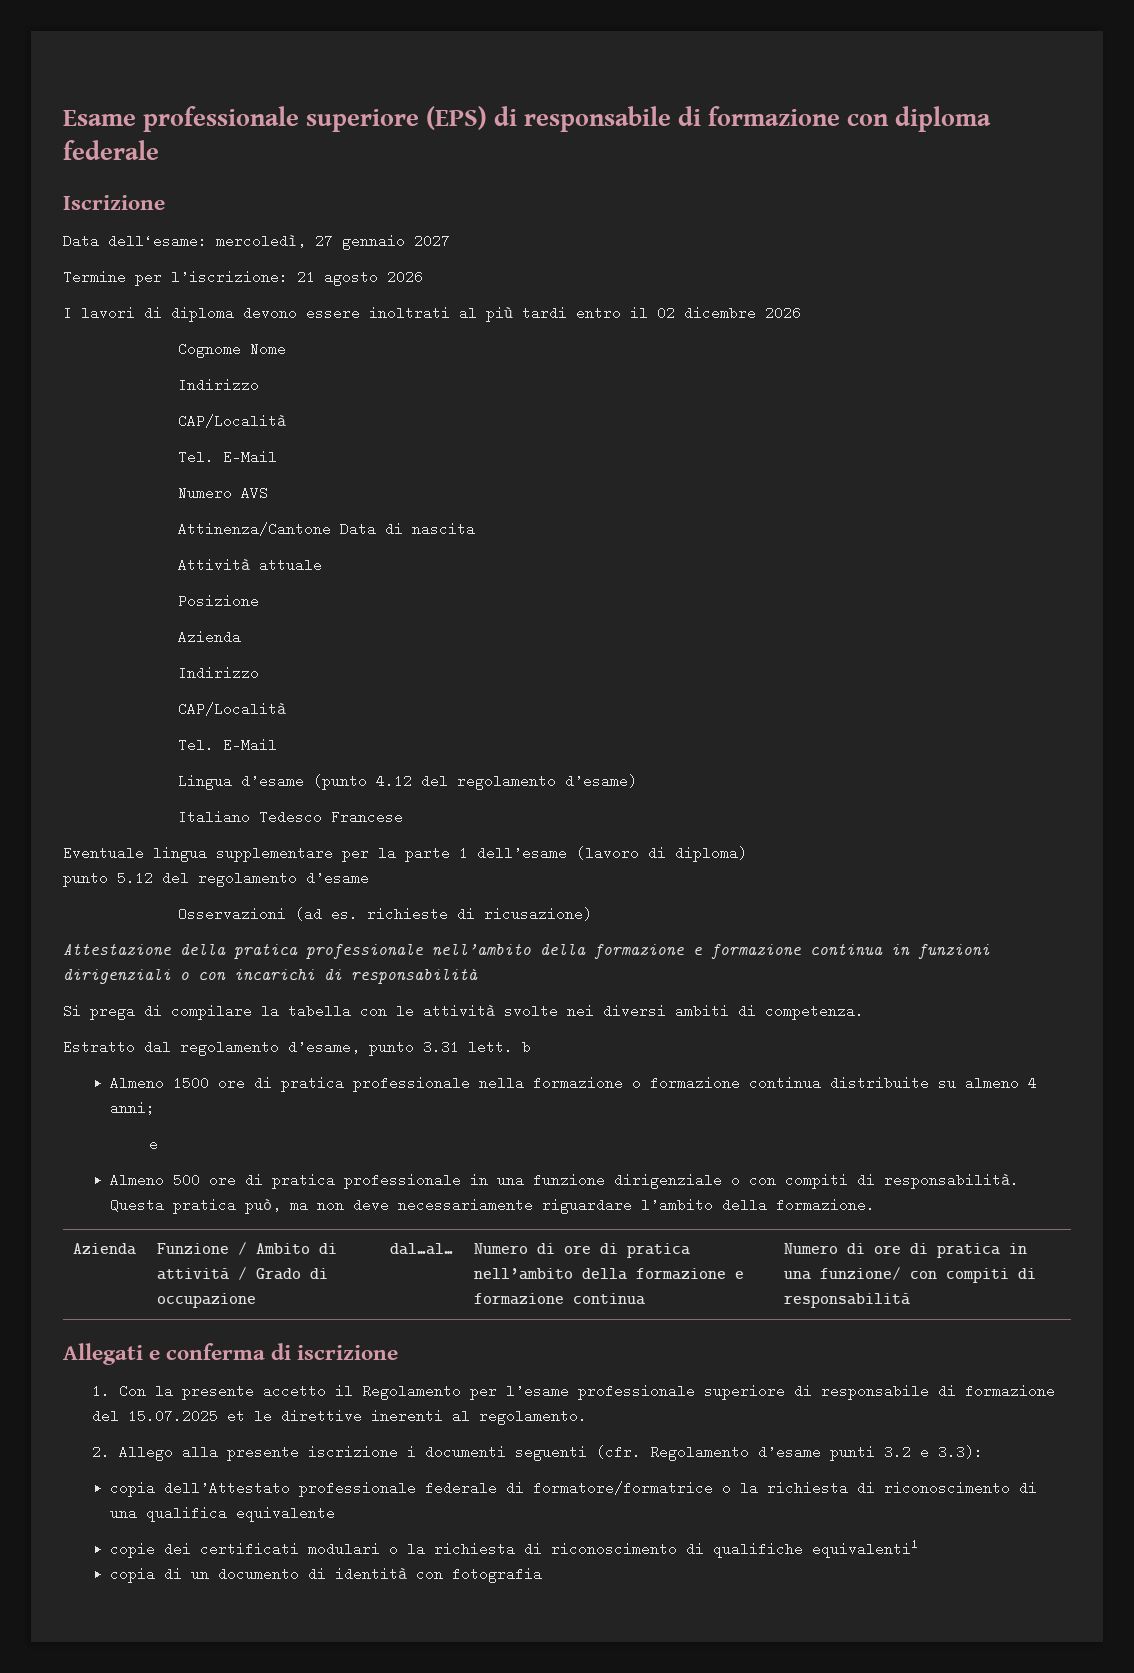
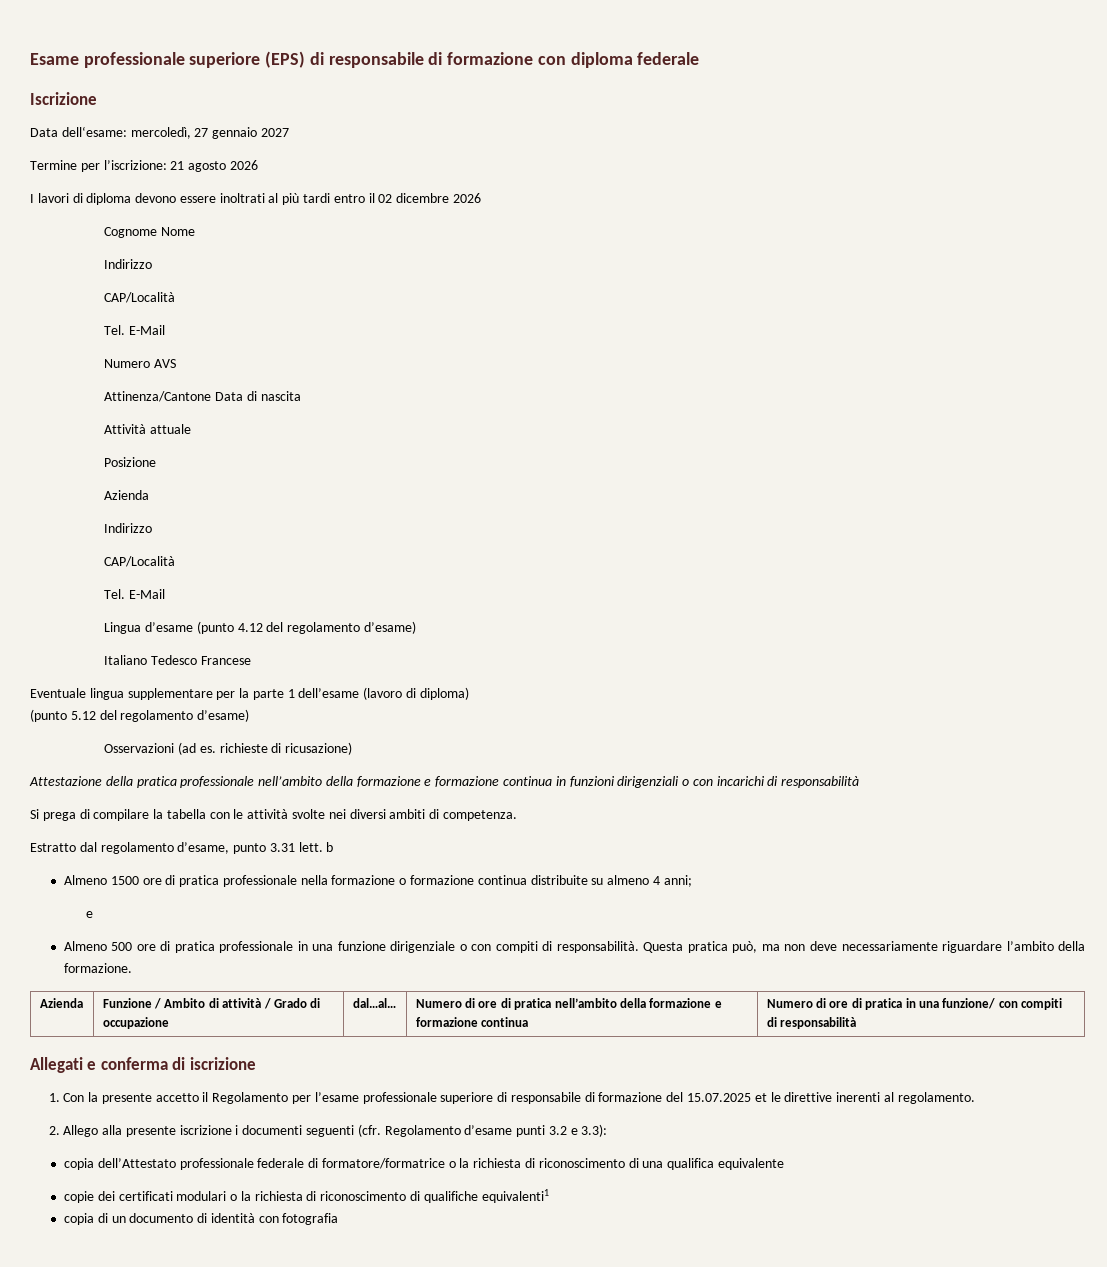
[63,873,108,887] punto -> [30,709,67,722] (punto
[306,871,369,885] d’esame -> [197,709,250,722] d’esame)

